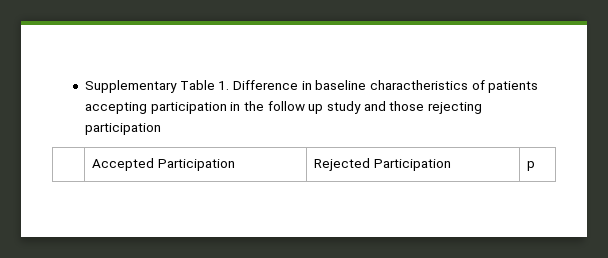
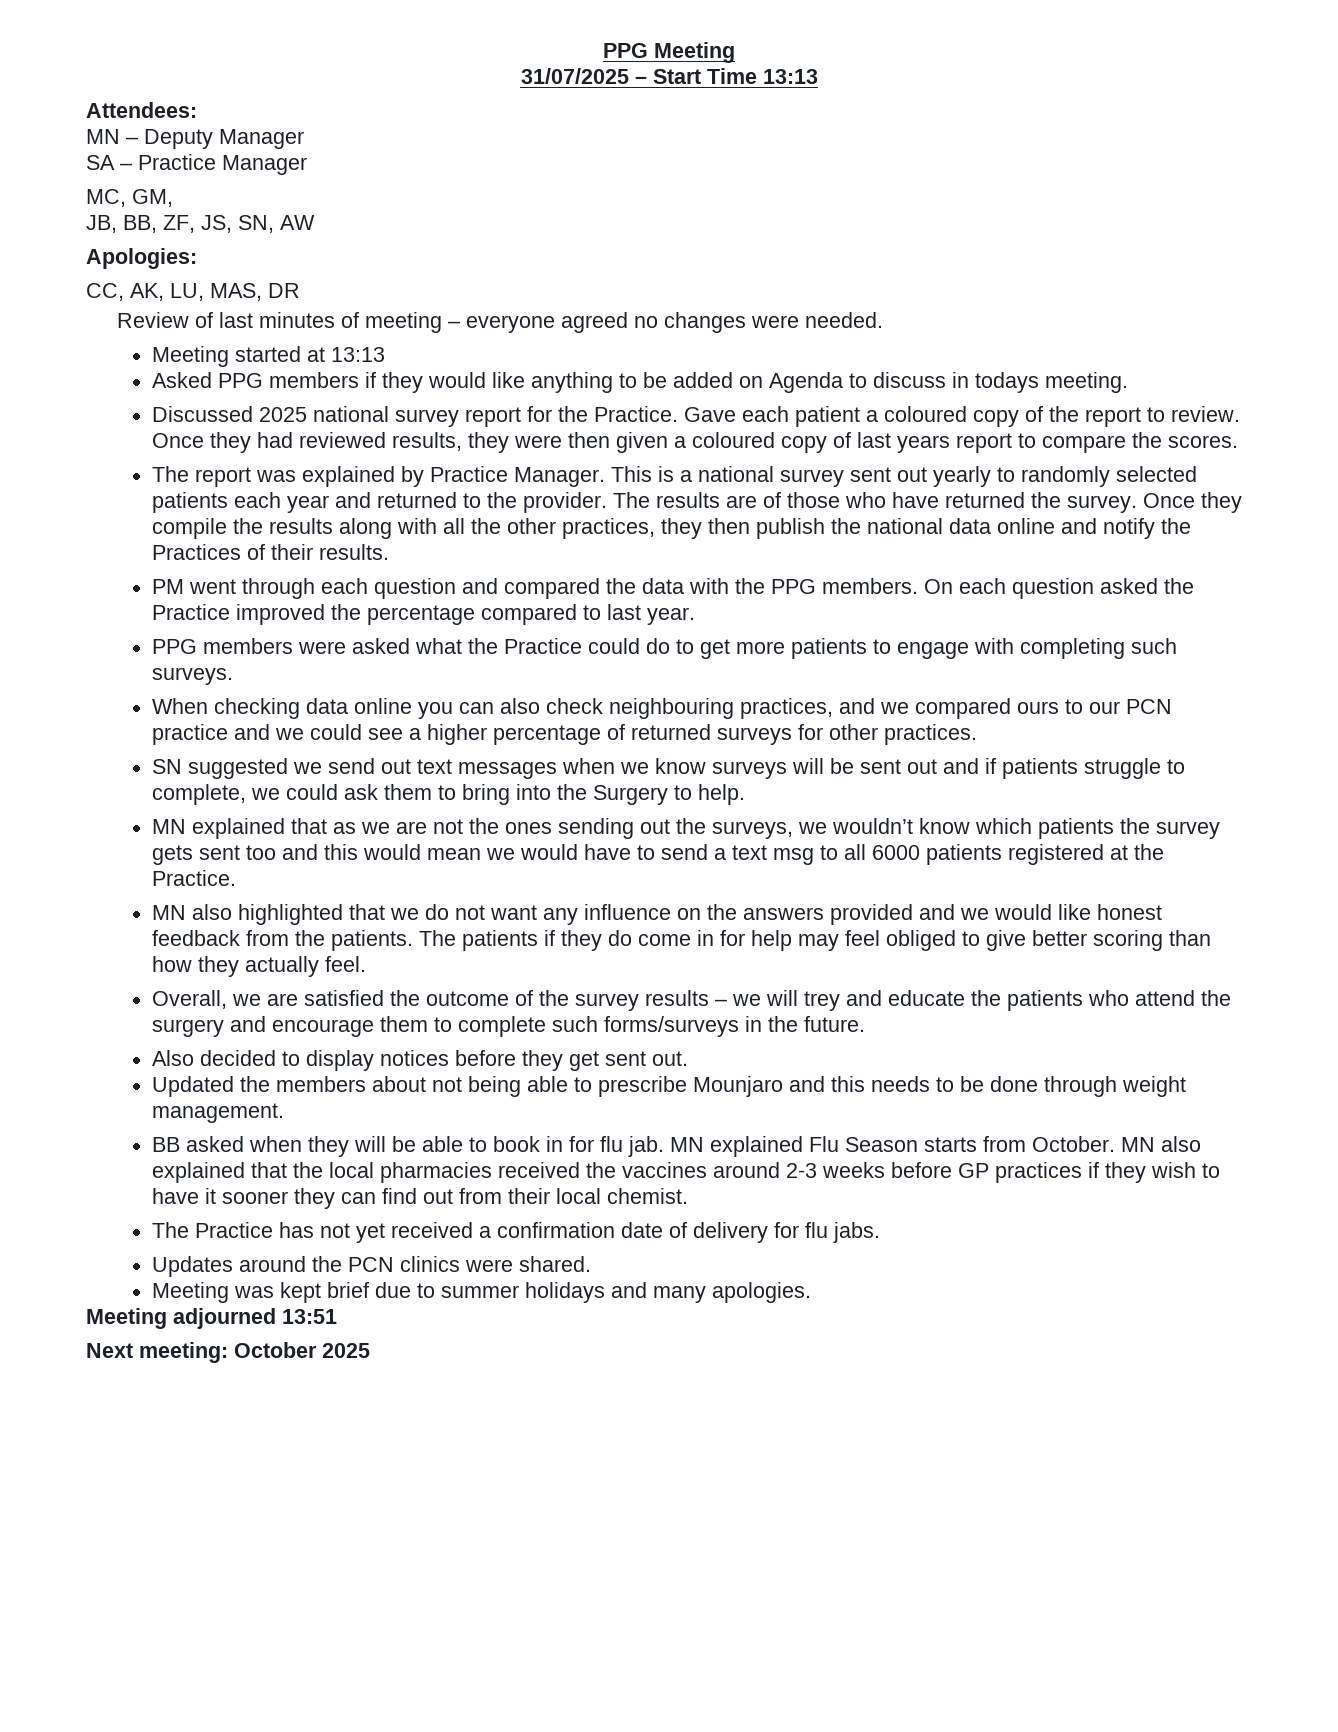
[85,80,539,93] [85,101,482,114] [85,123,162,135] [92,158,235,171] [314,158,451,171] [527,161,536,171] Supplementary Table 1. Difference in baseline charactheristics of patients accepting participation in the follow up study and those rejecting participation // | Accepted Participation | Rejected Participation | p -> [603,42,735,63] [520,68,818,84] [86,102,197,118] [86,129,304,149] [86,154,307,175] [86,189,173,207] [86,215,315,233] [86,248,197,269] [86,283,300,301] [116,312,883,333] [152,346,386,367] [152,372,1129,393] [152,406,1241,427] [152,432,1239,453] [152,466,1198,487] [152,492,1243,513] [152,518,1192,539] [152,544,390,560] [152,578,1195,599] [152,604,696,625] [152,638,1178,659] [152,667,234,685] [152,698,1173,719] [152,724,978,745] [152,758,1186,779] [152,784,746,805] [152,818,1221,839] [152,844,1165,865] [152,870,237,886] [152,904,1163,925] [152,930,1212,951] [152,956,367,977] [152,990,1232,1011] [152,1016,866,1037] [152,1050,689,1071] [152,1076,1187,1097] [152,1103,285,1123] [152,1136,1202,1157] [152,1162,1221,1183] [152,1188,689,1209] [152,1222,881,1243] [152,1256,592,1277] [152,1282,812,1303] [86,1308,337,1329] [86,1342,370,1363] PPG Meeting // 31/07/2025 – Start Time 13:13 // Attendees: // MN – Deputy Manager // SA – Practice Manager // MC, GM, // JB, BB, ZF, JS, SN, AW // Apologies: // CC, AK, LU, MAS, DR // Review of last minutes of meeting – everyone agreed no changes were needed. // Meeting started at 13:13 // Asked PPG members if they would like anything to be added on Agenda to discuss in todays meeting. // Discussed 2025 national survey report for the Practice. Gave each patient a coloured copy of the report to review. Once they had reviewed results, they were then given a coloured copy of last years report to compare the scores. // The report was explained by Practice Manager. This is a national survey sent out yearly to randomly selected patients each year and returned to the provider. The results are of those who have returned the survey. Once they compile the results along with all the other practices, they then publish the national data online and notify the Practices of their results. // PM went through each question and compared the data with the PPG members. On each question asked the Practice improved the percentage compared to last year. // PPG members were asked what the Practice could do to get more patients to engage with completing such surveys. // When checking data online you can also check neighbouring practices, and we compared ours to our PCN practice and we could see a higher percentage of returned surveys for other practices. // SN suggested we send out text messages when we know surveys will be sent out and if patients struggle to complete, we could ask them to bring into the Surgery to help. // MN explained that as we are not the ones sending out the surveys, we wouldn’t know which patients the survey gets sent too and this would mean we would have to send a text msg to all 6000 patients registered at the Practice. // MN also highlighted that we do not want any influence on the answers provided and we would like honest feedback from the patients. The patients if they do come in for help may feel obliged to give better scoring than how they actually feel. // Overall, we are satisfied the outcome of the survey results – we will trey and educate the patients who attend the surgery and encourage them to complete such forms/surveys in the future. // Also decided to display notices before they get sent out. // Updated the members about not being able to prescribe Mounjaro and this needs to be done through weight management. // BB asked when they will be able to book in for flu jab. MN explained Flu Season starts from October. MN also explained that the local pharmacies received the vaccines around 2-3 weeks before GP practices if they wish to have it sooner they can find out from their local chemist. // The Practice has not yet received a confirmation date of delivery for flu jabs. // Updates around the PCN clinics were shared. // Meeting was kept brief due to summer holidays and many apologies. // Meeting adjourned 13:51 // Next meeting: October 2025

